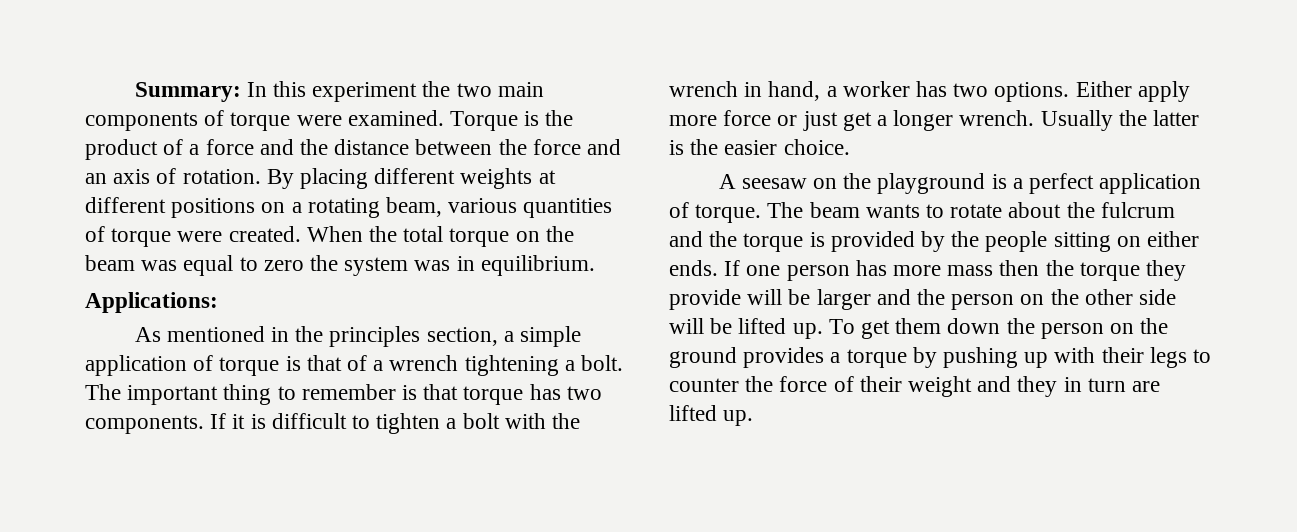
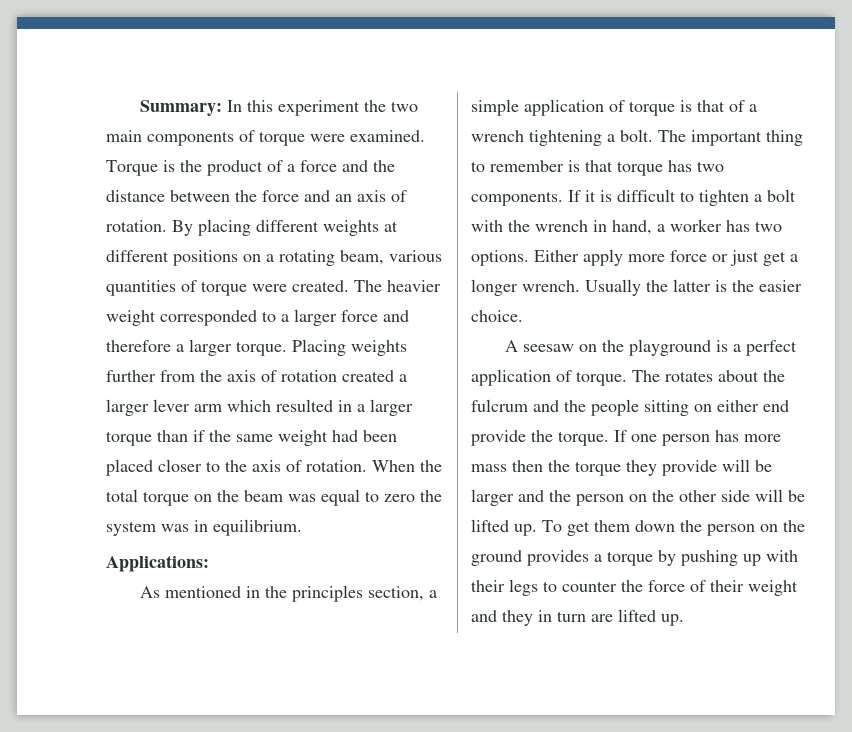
(301, 234) none -> [354,280,441,292] [106,309,409,326] [106,339,407,356] [106,370,407,382] [106,399,413,416] [106,430,397,446] [106,459,367,476] The heavier weight corresponded to a larger force and therefore a larger torque. Placing weights further from the axis of rotation created a larger lever arm which resulted in a larger torque than if the same weight had been placed closer to the axis of rotation.
[809,202,1003,218] beam wants to rotate -> [665,371,713,382] rotates
[743,231,1200,252] [669,260,718,276] torque is provided by the people sitting on either ends. -> [591,399,789,416] [471,430,609,446] people sitting on either end provide the torque.

